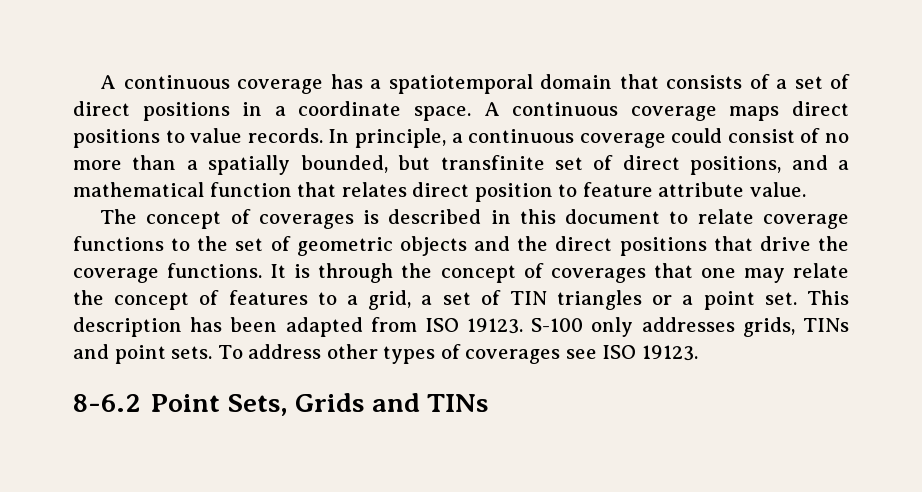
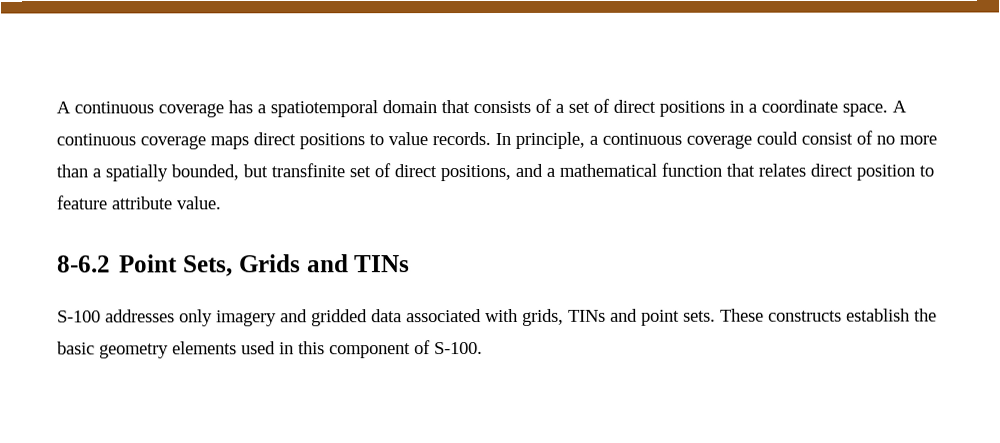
[100,209,850,229] [73,236,850,256] [73,263,850,283] [73,290,849,310] [73,317,849,337] [73,344,698,364] // The concept of coverages is described in this document to relate coverage functions to the set of geometric objects and the direct positions that drive the coverage functions. It is through the concept of coverages that one may relate the concept of features to a grid, a set of TIN triangles or a point set. This description has been adapted from ISO 19123. S-100 only addresses grids, TINs and point sets. To address other types of coverages see ISO 19123. -> (221, 203) none
(488, 403) none -> [57,308,937,327] [57,340,483,359] // S-100 addresses only imagery and gridded data associated with grids, TINs and point sets. These constructs establish the basic geometry elements used in this component of S-100.

